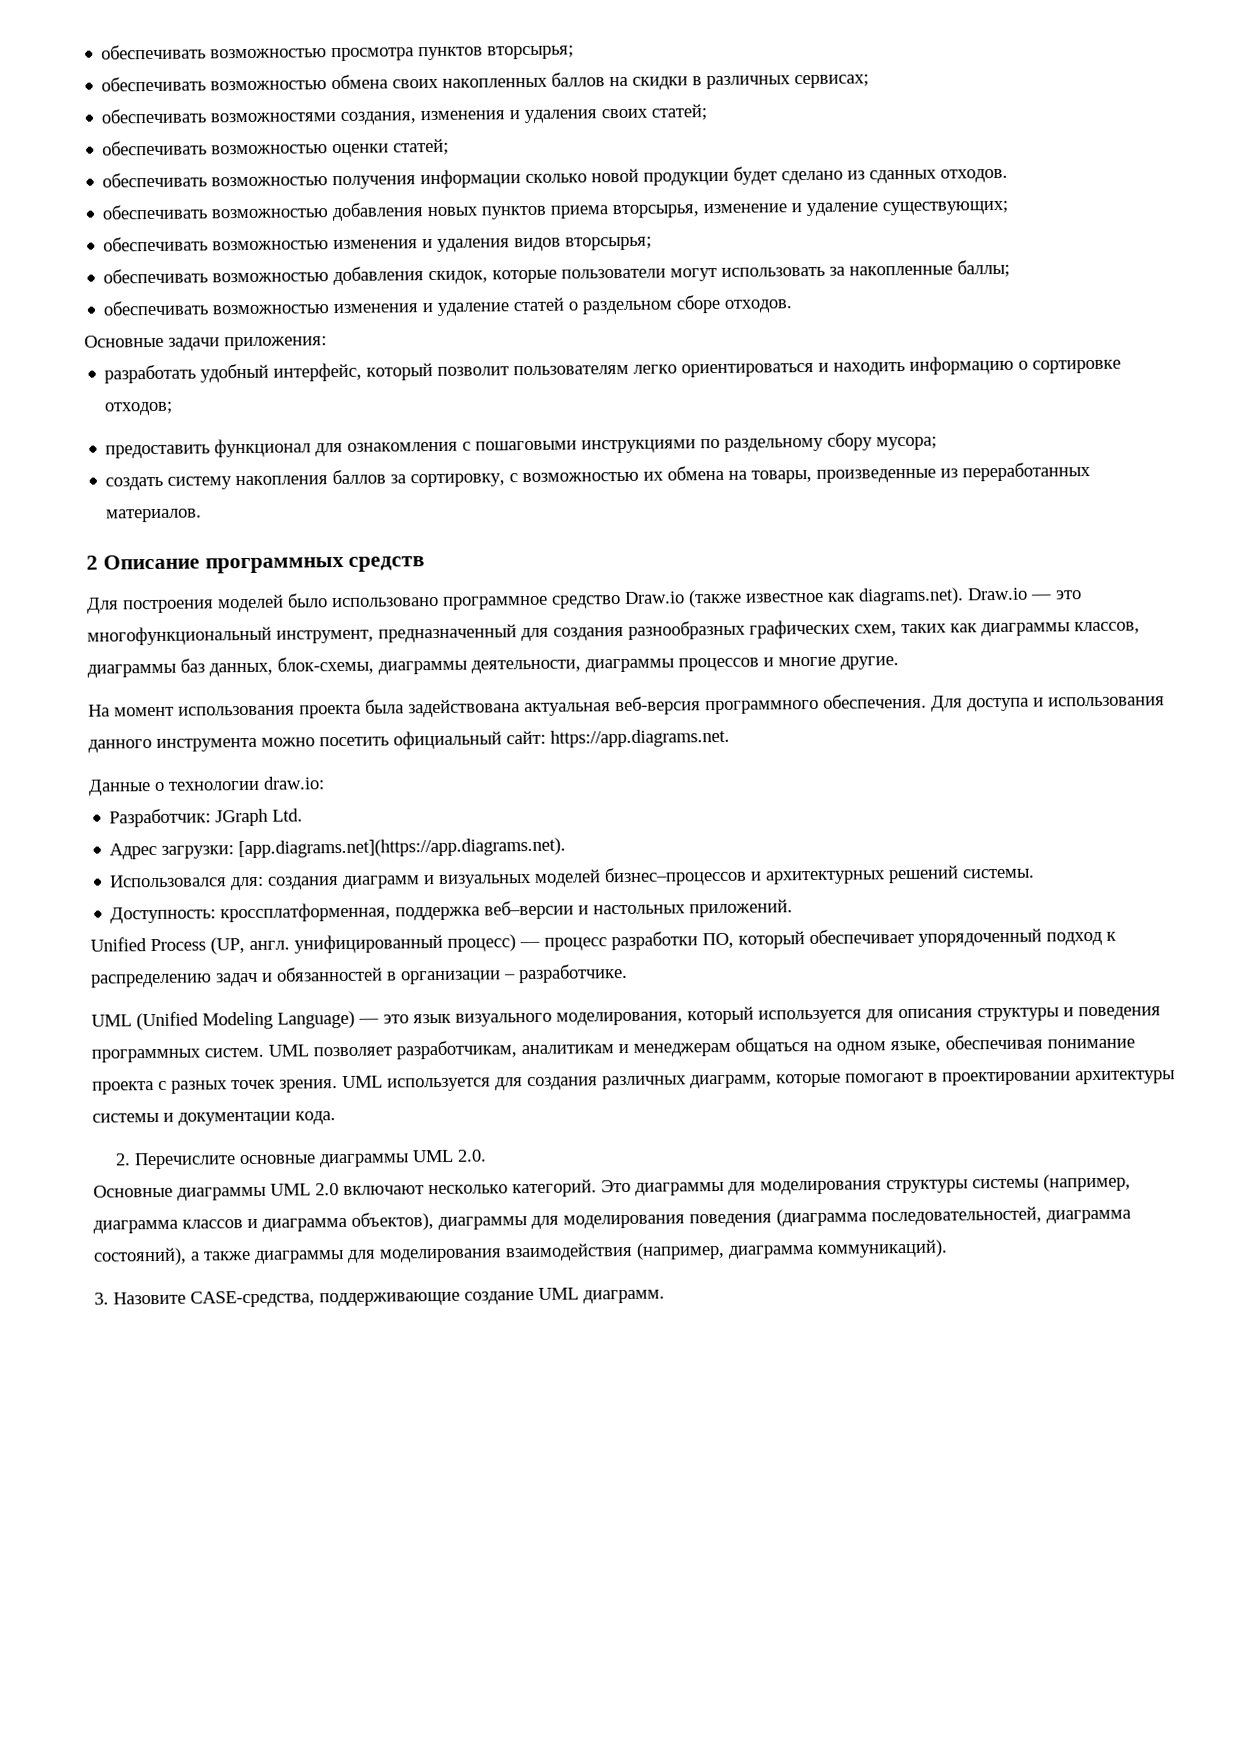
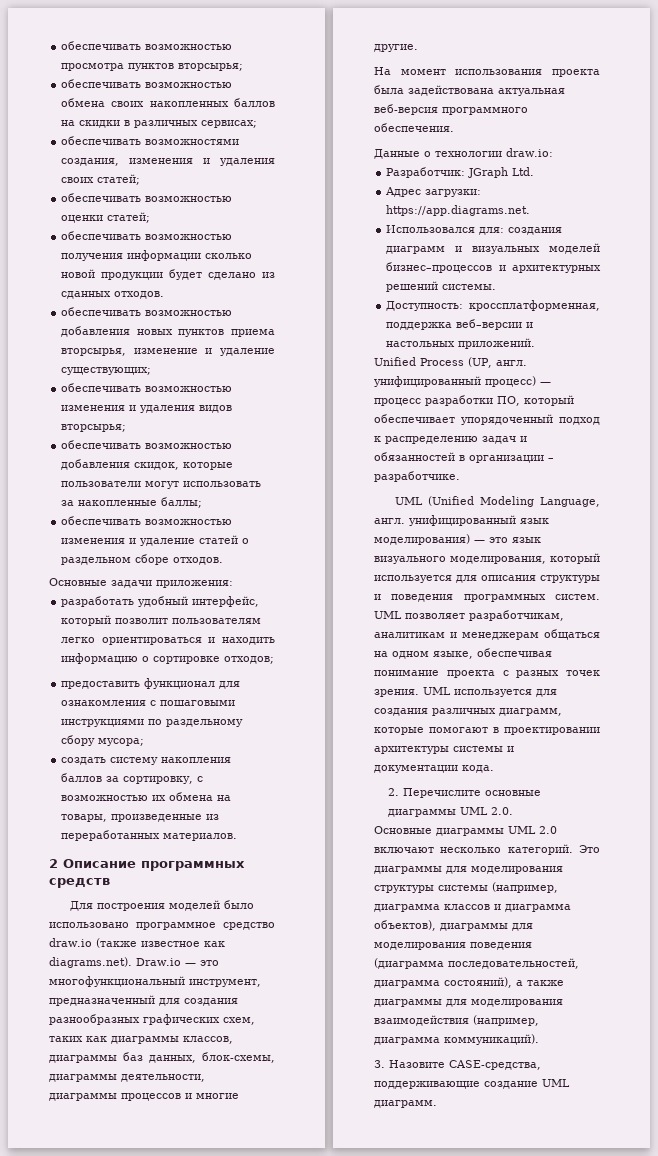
[624,591,685,604] Draw.io -> [49,938,92,947] draw.io
[931,695,1165,712] [88,728,730,753] Для доступа и использования данного инструмента можно посетить официальный сайт: https://app.diagrams.net. -> (454, 127) none
[238,837,567,859] [app.diagrams.net](https://app.diagrams.net). -> [386,205,531,216] https://app.diagrams.net.
[277,1010,355,1029] Language) -> [540,497,600,507] [374,515,549,526] [374,534,470,545] Language, англ. унифицированный язык моделирования)

